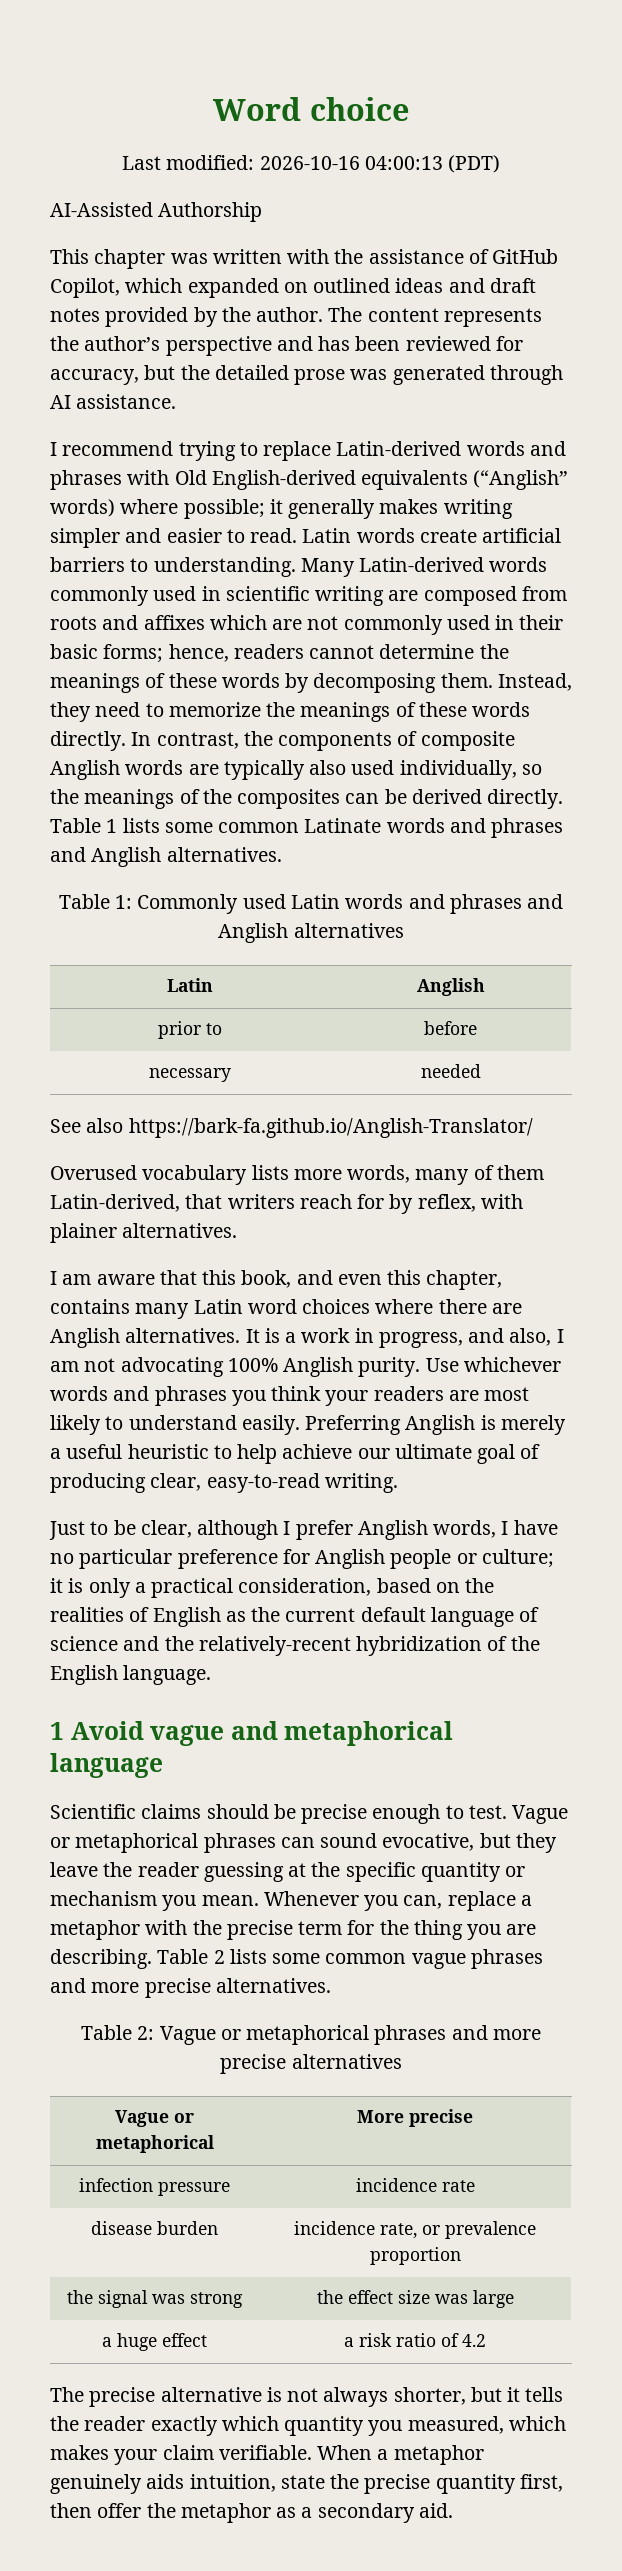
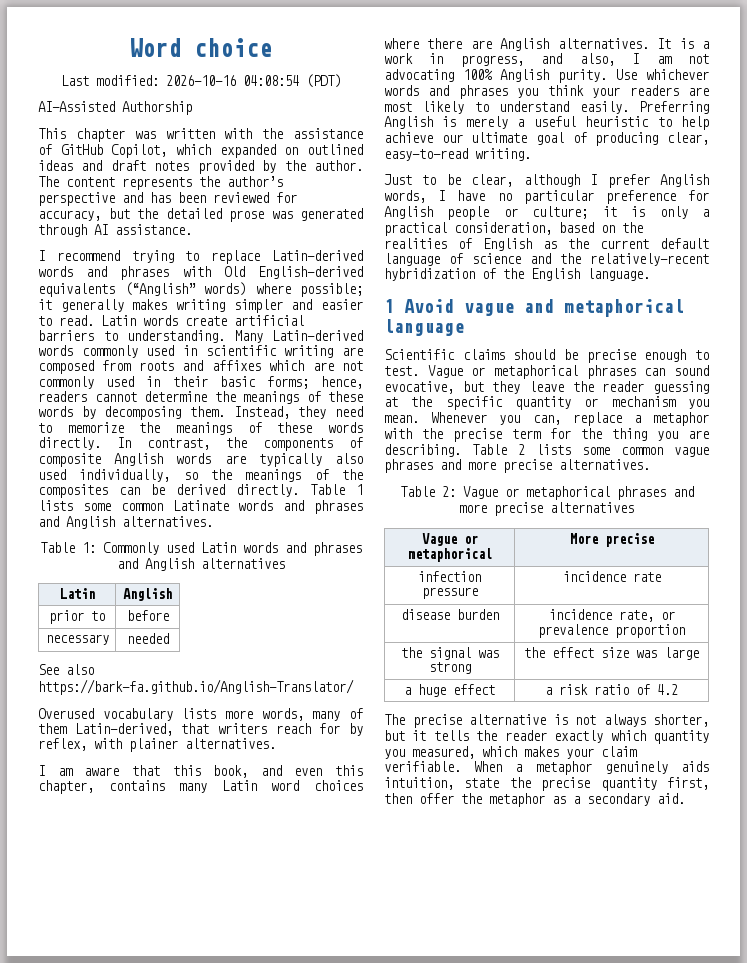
[364,156,443,170] 04:00:13 -> [242,75,299,86] 04:08:54

